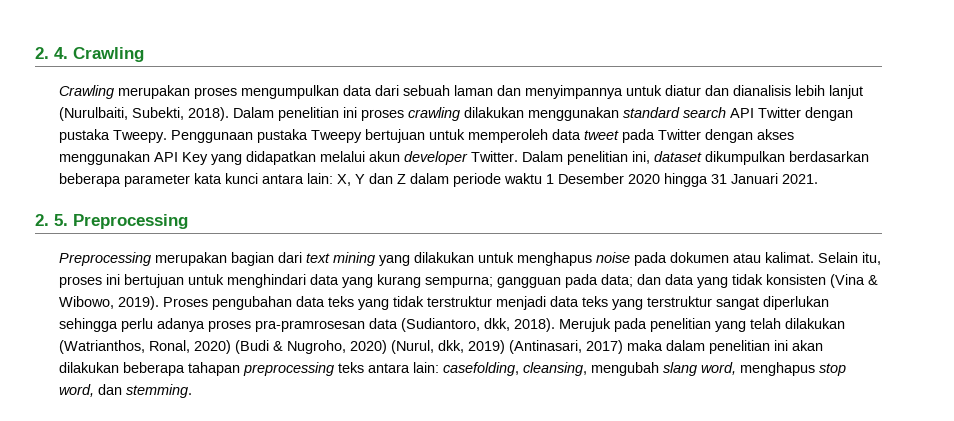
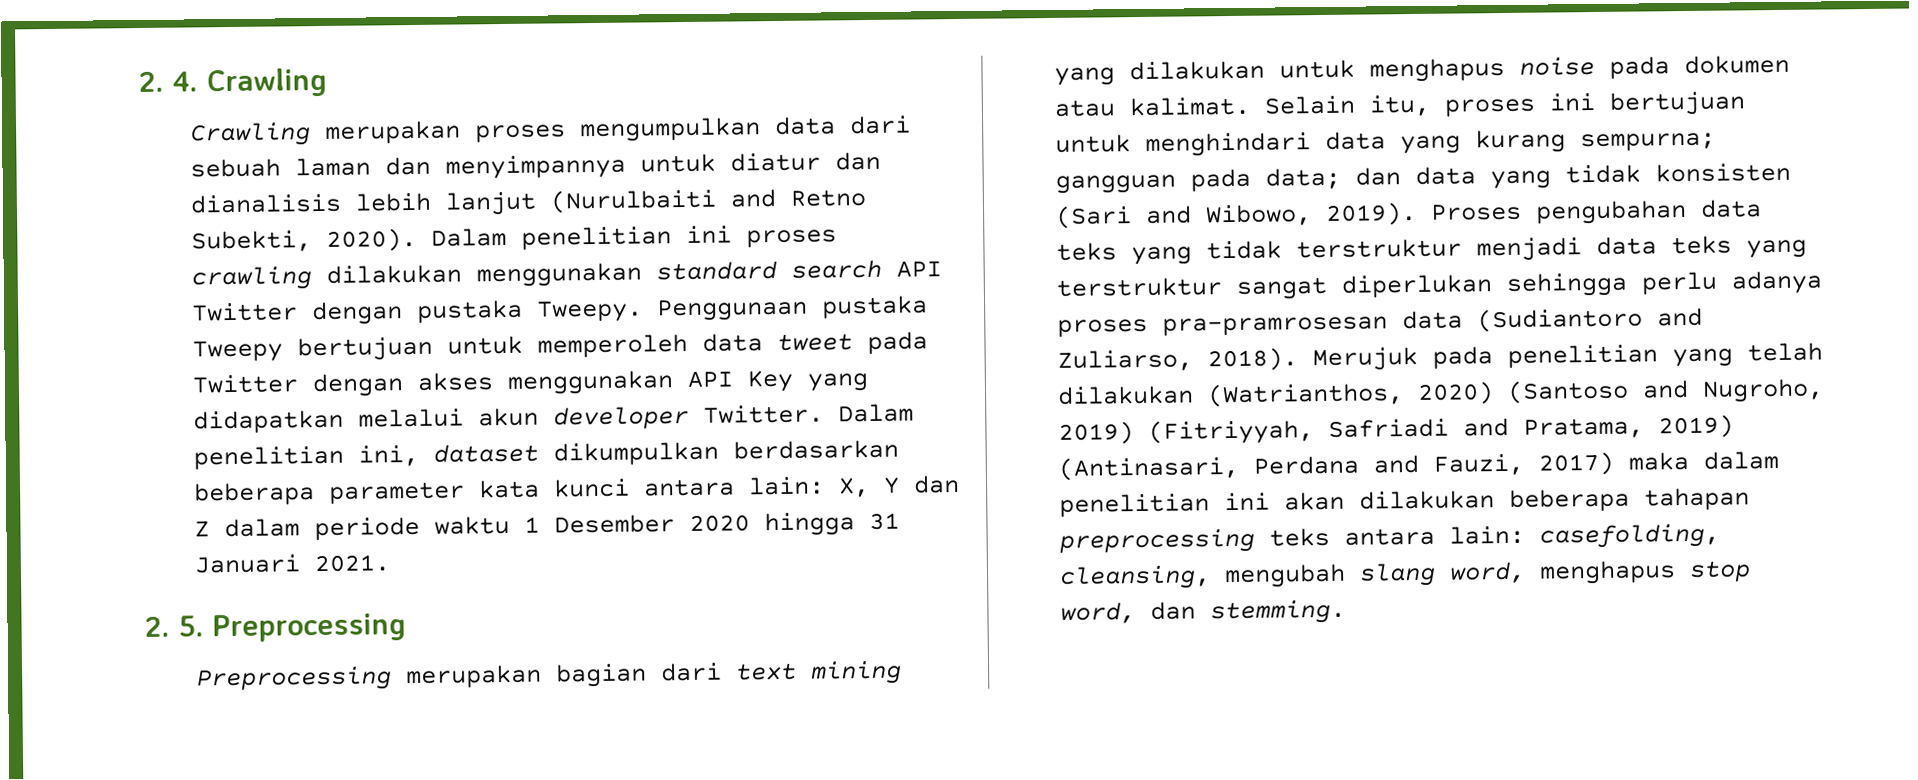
[58,107,229,121] (Nurulbaiti, Subekti, 2018). -> [549,188,866,214] [190,227,417,253] (Nurulbaiti and Retno Subekti, 2020).
[829,274,878,288] (Vina & -> [1054,205,1192,229] (Sari and
[400,318,510,332] (Sudiantoro, dkk, -> [1476,307,1703,333] [1056,349,1193,372] (Sudiantoro and Zuliarso,
[148,340,582,354] Ronal, 2020) (Budi & Nugroho, 2020) (Nurul, dkk, 2019) (Antinasari, -> [1416,378,1824,405] [1057,414,1734,445] [1057,453,1524,481] 2020) (Santoso and Nugroho, 2019) (Fitriyyah, Safriadi and Pratama, 2019) (Antinasari, Perdana and Fauzi,

